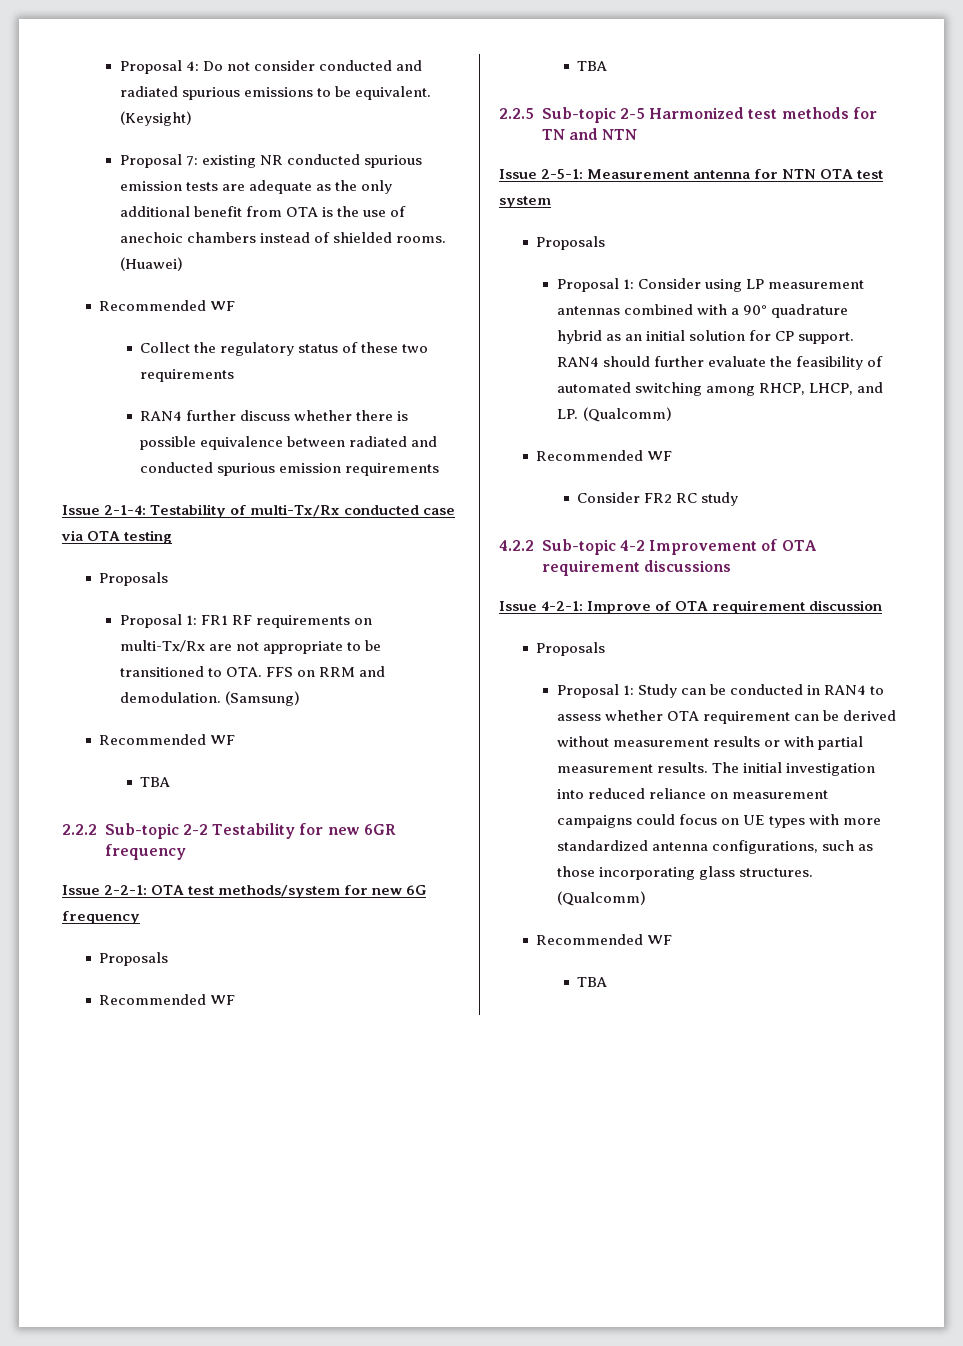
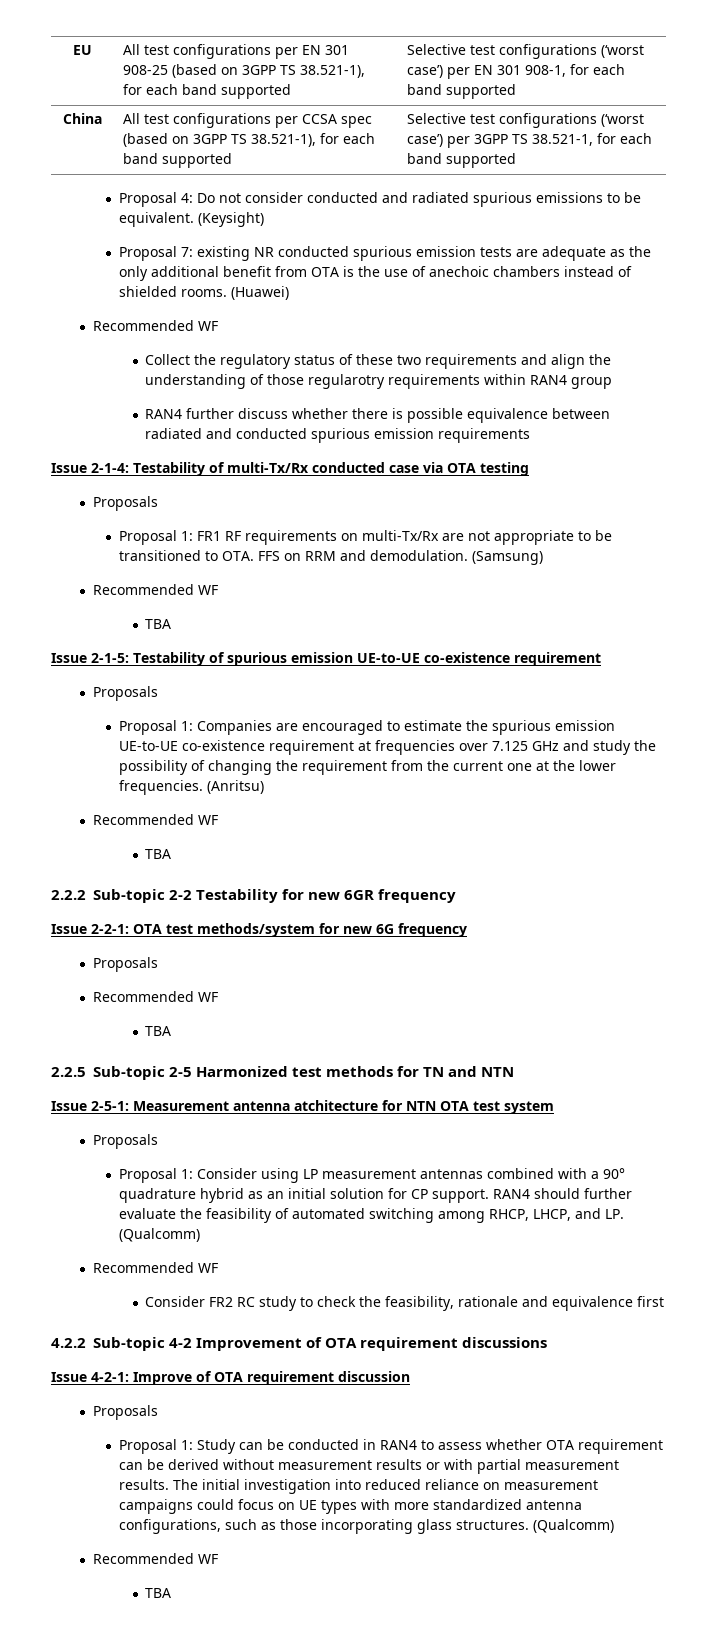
(119, 67) none -> [72,45,92,55] [122,44,349,59] [122,64,365,78] [122,84,291,99] [406,44,644,59] [406,64,625,79] [406,84,516,99] [62,113,102,124] [122,113,372,128] [122,133,375,147] [122,153,232,168] [406,113,644,128] [406,133,652,148] [406,153,516,168] EU | All test configurations per EN 301 908-25 (based on 3GPP TS 38.521-1), for each band supported | Selective test configurations (‘worst case’) per EN 301 908-1, for each band supported // China | All test configurations per CCSA spec (based on 3GPP TS 38.521-1), for each band supported | Selective test configurations (‘worst case’) per 3GPP TS 38.521-1, for each band supported //
(235, 375) none -> [521,354,612,369] [145,374,613,389] and align the understanding of those regularotry requirements within RAN4 group
(171, 782) none -> [51,652,601,666] [92,686,158,701] [119,720,616,735] [119,740,657,755] [119,760,617,775] [119,780,265,795] [92,814,218,825] [145,849,172,859] // Issue 2-1-5: Testability of spurious emission UE-to-UE co-existence requirement // Proposals // Proposal 1: Companies are encouraged to estimate the spurious emission UE-to-UE co-existence requirement at frequencies over 7.125 GHz and study the possibility of changing the requirement from the current one at the lower frequencies. (Anritsu) // Recommended WF // TBA
(751, 174) none -> [294,1100,378,1111] atchitecture
(739, 499) none -> [300,1296,665,1311] to check the feasibility, rationale and equivalence first

